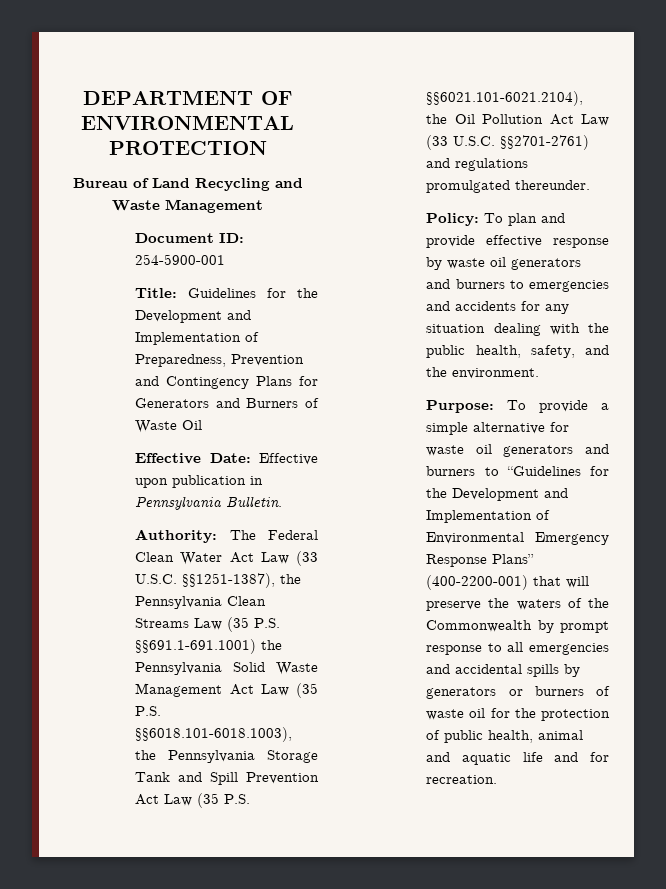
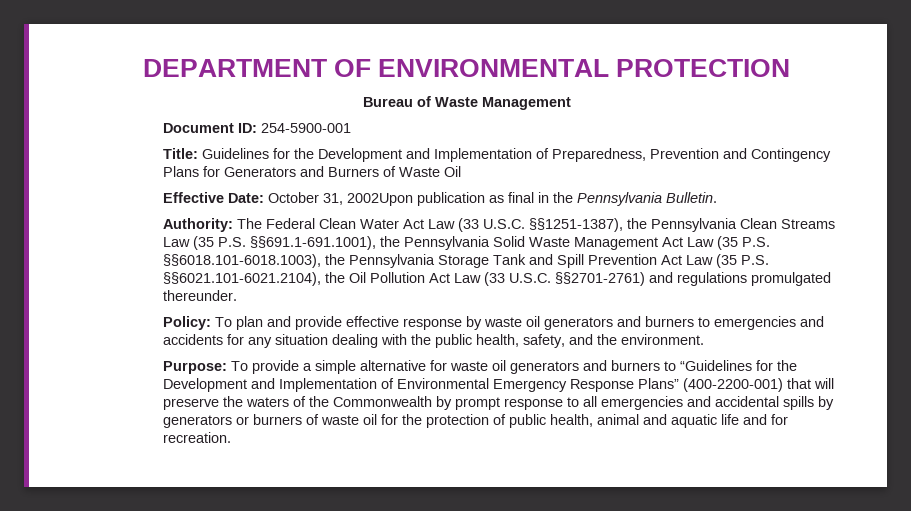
[151,178,303,191] Land Recycling and -> (431, 101) none
[259,453,318,465] [135,475,264,488] Effective upon publication in -> [268,192,574,206] October 31, 2002Upon publication as final in the
[135,639,257,654] §§691.1-691.1001) -> [250,236,377,250] §§691.1-691.1001),

